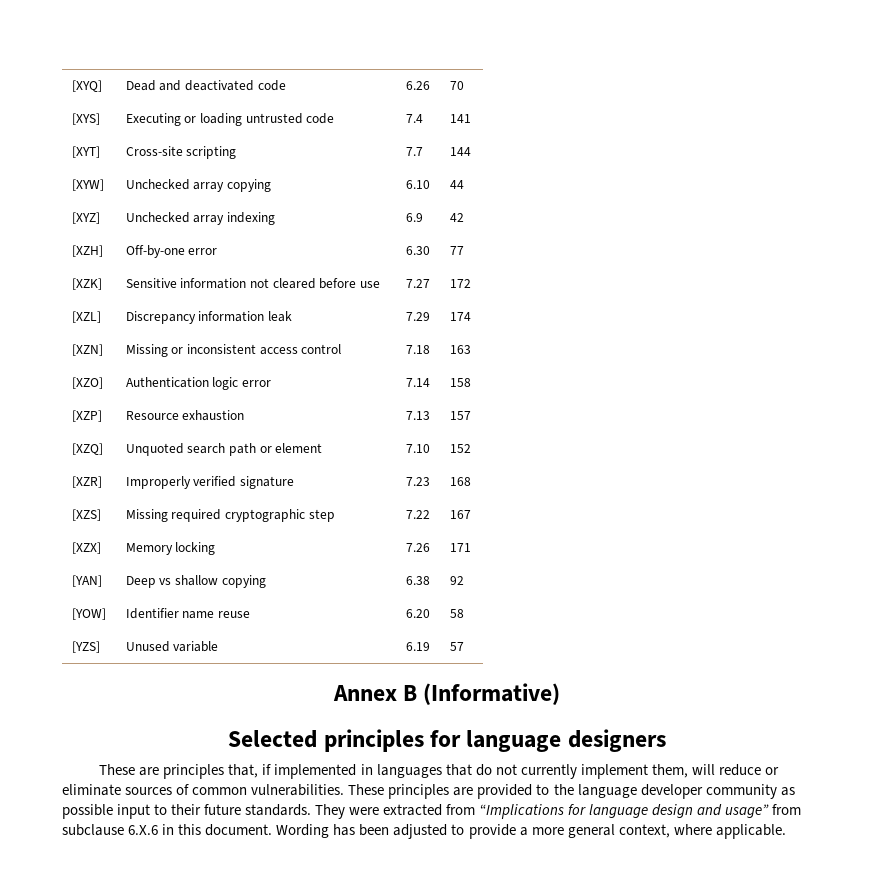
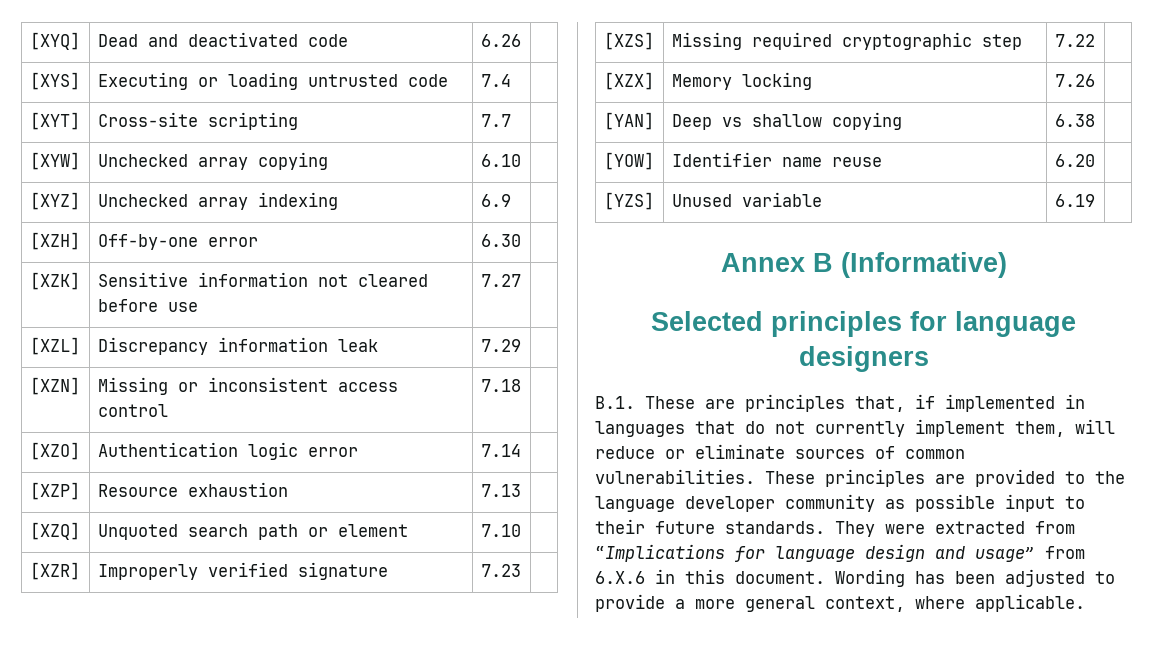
[449,81,464,90] 70 -> (521, 40) none
[449,114,471,123] 141 -> (511, 80) none
[449,147,471,156] 144 -> (511, 120) none
[449,180,464,189] 44 -> (521, 160) none
[449,213,464,222] 42 -> (511, 200) none
[449,246,464,255] 77 -> (521, 240) none
[449,279,471,288] 172 -> (521, 280) none
[449,312,471,321] 174 -> (521, 345) none
[449,345,471,354] 163 -> (521, 385) none
[449,378,471,387] 158 -> (521, 450) none
[449,411,471,420] 157 -> (521, 490) none
[449,444,471,453] 152 -> (521, 530) none
[449,477,471,486] 168 -> (521, 570) none
[449,510,471,519] 167 -> (1095, 40) none
[449,543,471,552] 171 -> (1095, 80) none
[449,576,464,585] 92 -> (1095, 120) none
[449,609,464,618] 58 -> (1095, 160) none
[449,642,464,651] 57 -> (1095, 200) none
(666, 740) none -> [595,396,635,409] B.1.
[62,824,124,836] subclause -> (1085, 552) none

